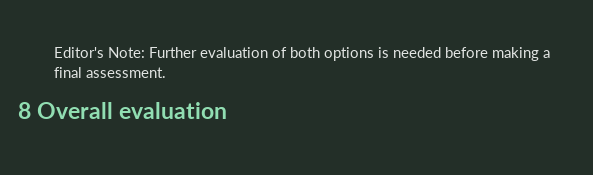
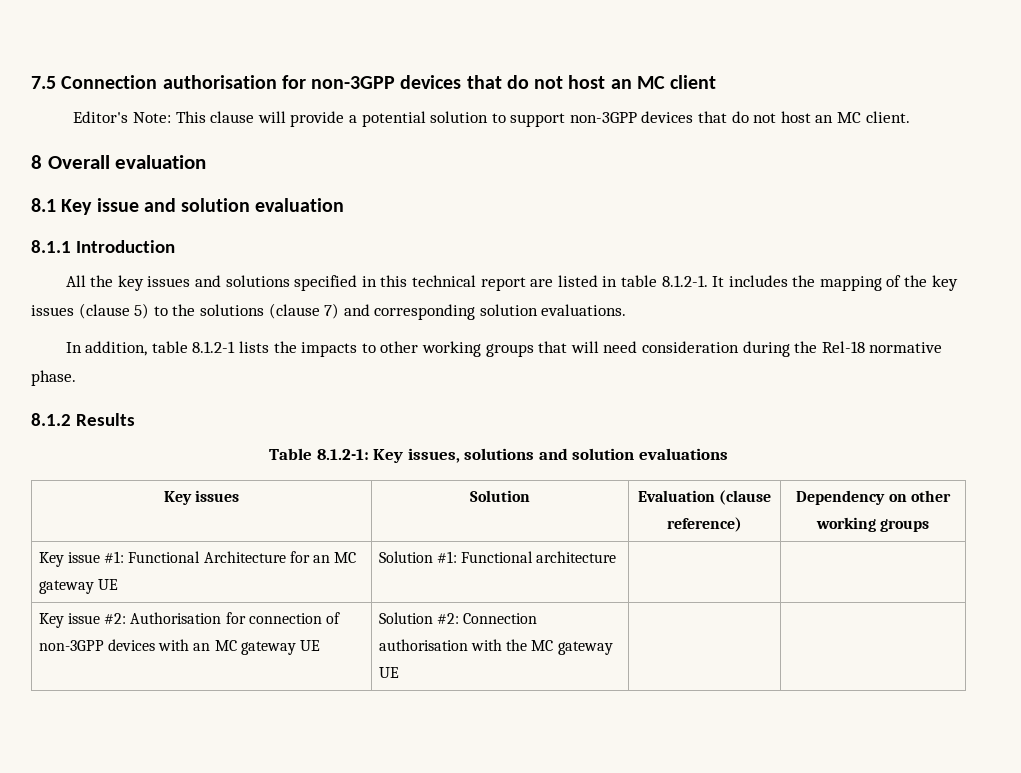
[53,47,550,61] [53,67,166,78] [18,102,228,119] Editor's Note: Further evaluation of both options is needed before making a final assessment. // 8 Overall evaluation -> [31,75,717,89] [73,111,910,127] [31,155,207,169] [31,198,345,215] [31,240,175,253] [65,275,958,291] [31,303,627,320] [65,341,943,357] [31,370,76,386] [31,413,135,426] [268,448,729,463] [163,490,240,505] [470,490,530,502] [637,490,772,505] [667,517,742,532] [796,490,951,505] [815,517,930,532] [38,551,357,567] [38,579,119,594] [378,551,617,563] [38,612,341,628] [38,639,321,655] [378,612,538,624] [378,639,613,655] [378,667,399,678] 7.5 Connection authorisation for non-3GPP devices that do not host an MC client // Editor's Note: This clause will provide a potential solution to support non-3GPP devices that do not host an MC client. // 8 Overall evaluation // 8.1 Key issue and solution evaluation // 8.1.1 Introduction // All the key issues and solutions specified in this technical report are listed in table 8.1.2-1. It includes the mapping of the key issues (clause 5) to the solutions (clause 7) and corresponding solution evaluations. // In addition, table 8.1.2-1 lists the impacts to other working groups that will need consideration during the Rel-18 normative phase. // 8.1.2 Results // Table 8.1.2-1: Key issues, solutions and solution evaluations // Key issues | Solution | Evaluation (clause reference) | Dependency on other working groups // Key issue #1: Functional Architecture for an MC gateway UE | Solution #1: Functional architecture | | // Key issue #2: Authorisation for connection of non-3GPP devices with an MC gateway UE | Solution #2: Connection authorisation with the MC gateway UE | |

